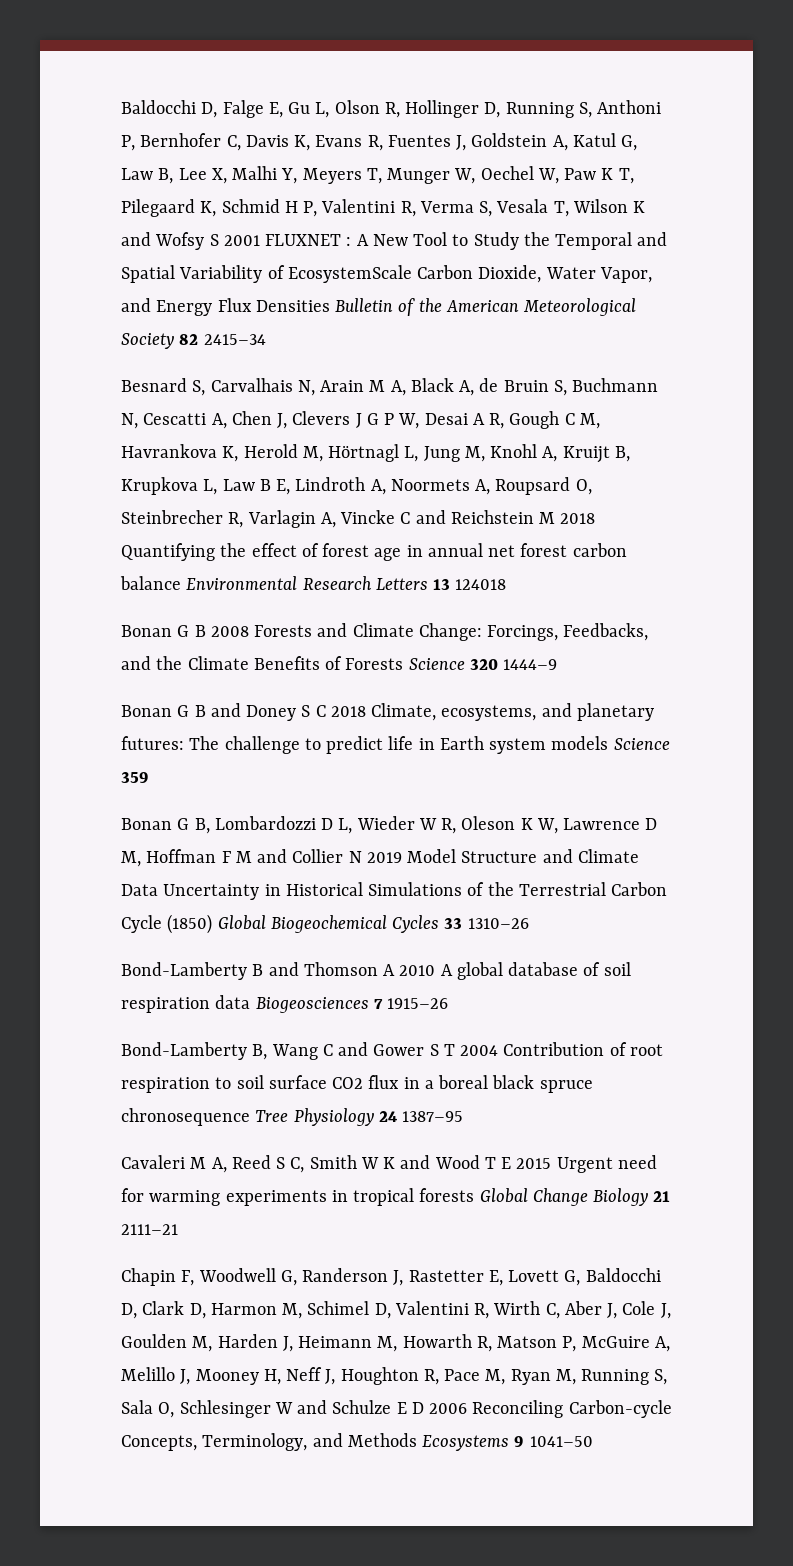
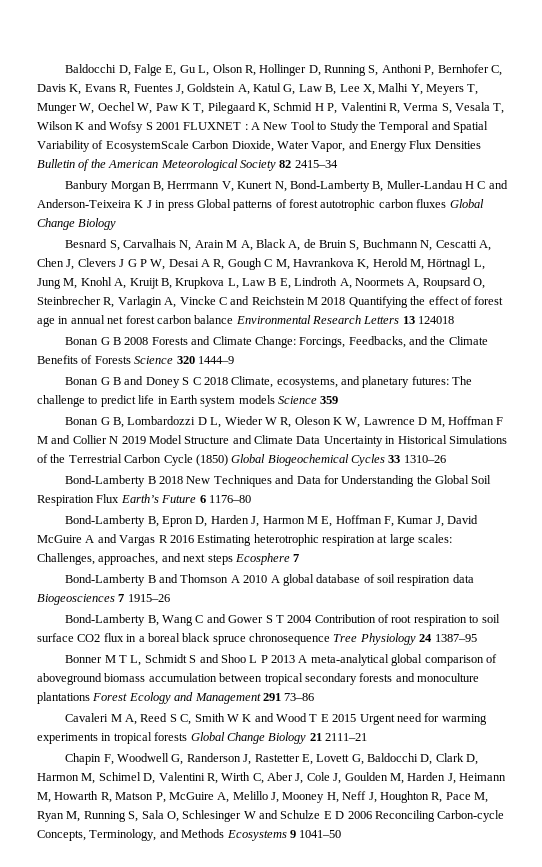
(266, 339) none -> [65,180,508,192] [37,199,484,211] [37,218,117,230] // Banbury Morgan B, Herrmann V, Kunert N, Bond-Lamberty B, Muller-Landau H C and Anderson-Teixeira K J in press Global patterns of forest autotrophic carbon fluxes Global Change Biology
(529, 923) none -> [65,475,492,487] [37,494,251,506] [65,515,479,527] [37,534,453,546] [37,553,300,565] // Bond-Lamberty B 2018 New Techniques and Data for Understanding the Global Soil Respiration Flux Earth’s Future 6 1176–80 // Bond-Lamberty B, Epron D, Harden J, Harmon M E, Hoffman F, Kumar J, David McGuire A and Vargas R 2016 Estimating heterotrophic respiration at large scales: Challenges, approaches, and next steps Ecosphere 7
(464, 1116) none -> [65,654,497,666] [37,673,479,685] [37,692,315,704] // Bonner M T L, Schmidt S and Shoo L P 2013 A meta-analytical global comparison of aboveground biomass accumulation between tropical secondary forests and monoculture plantations Forest Ecology and Management 291 73–86

